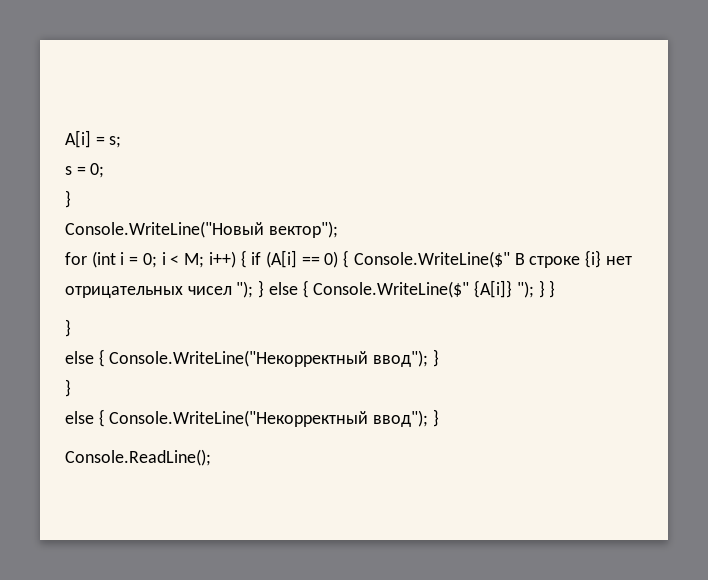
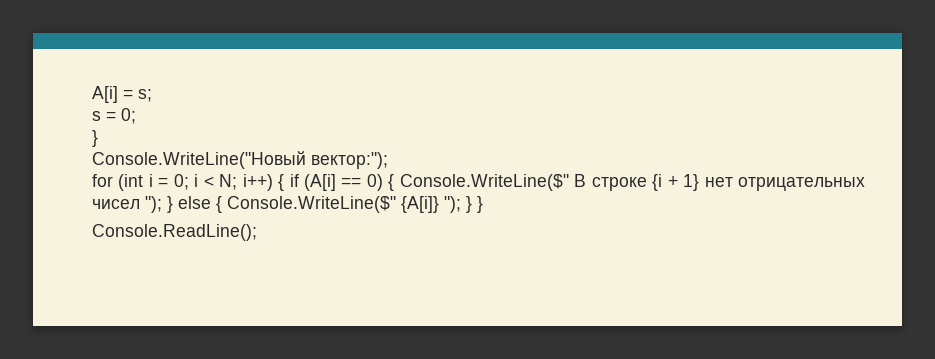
[268,221,338,238] вектор"); -> [311,152,388,169] вектор:");
[184,253,205,268] M; -> [219,174,238,190] N;
[585,250,602,268] {i} -> [652,174,700,191] {i + 1}
[65,319,71,337] [65,349,439,367] [65,379,71,397] [65,409,439,427] // } // else { Console.WriteLine("Некорректный ввод"); } // } // else { Console.WriteLine("Некорректный ввод"); } -> (483, 204) none

